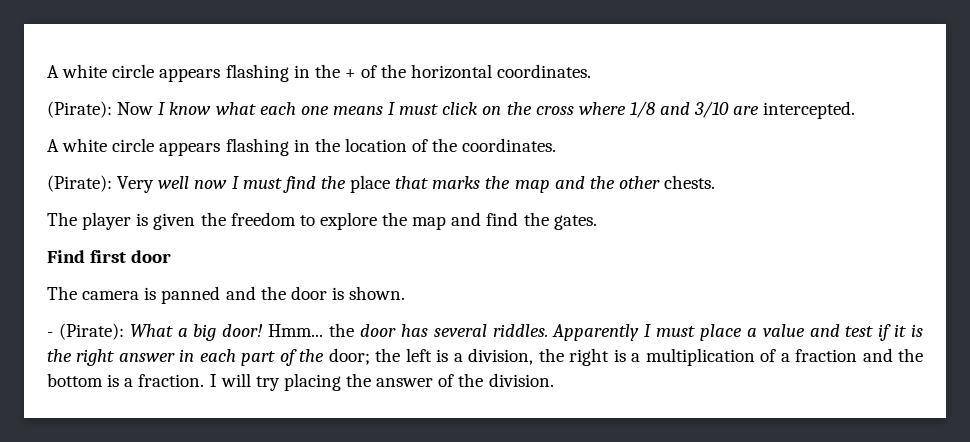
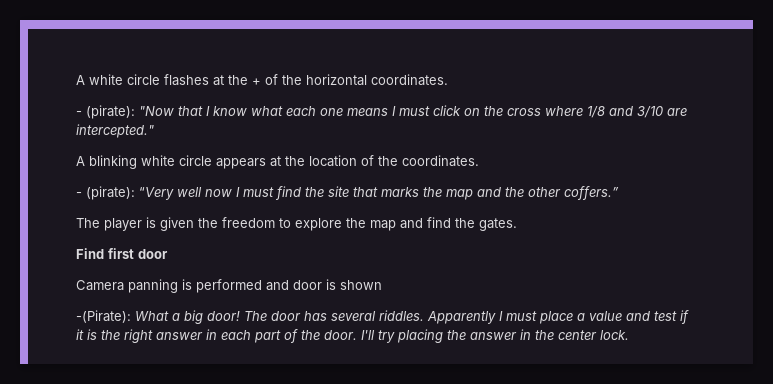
[47,64,310,82] A white circle appears flashing in -> [76,74,224,86] A white circle flashes at
[47,101,154,118] (Pirate): Now -> [76,105,203,119] - (pirate): "Now that
[763,101,856,119] [47,138,310,156] intercepted. // A white circle appears flashing in -> [76,124,154,138] [76,155,281,169] intercepted." // A blinking white circle appears at
[47,175,155,193] (Pirate): Very -> [76,186,174,200] - (pirate): “Very
[350,175,391,193] place -> [328,186,349,197] site
[664,175,716,189] chests. -> [564,186,619,200] coffers.”
[47,286,406,304] [47,323,124,340] The camera is panned and the door is shown. // - (Pirate): -> [76,279,382,293] [76,310,131,323] Camera panning is performed and door is shown // -(Pirate):
[268,323,355,337] Hmm... the -> [244,311,267,321] The
[328,348,923,366] [47,373,554,391] door; the left is a division, the right is a multiplication of a fraction and the bottom is a fraction. I will try placing the answer of the division. -> [324,329,629,343] door. I'll try placing the answer in the center lock.

